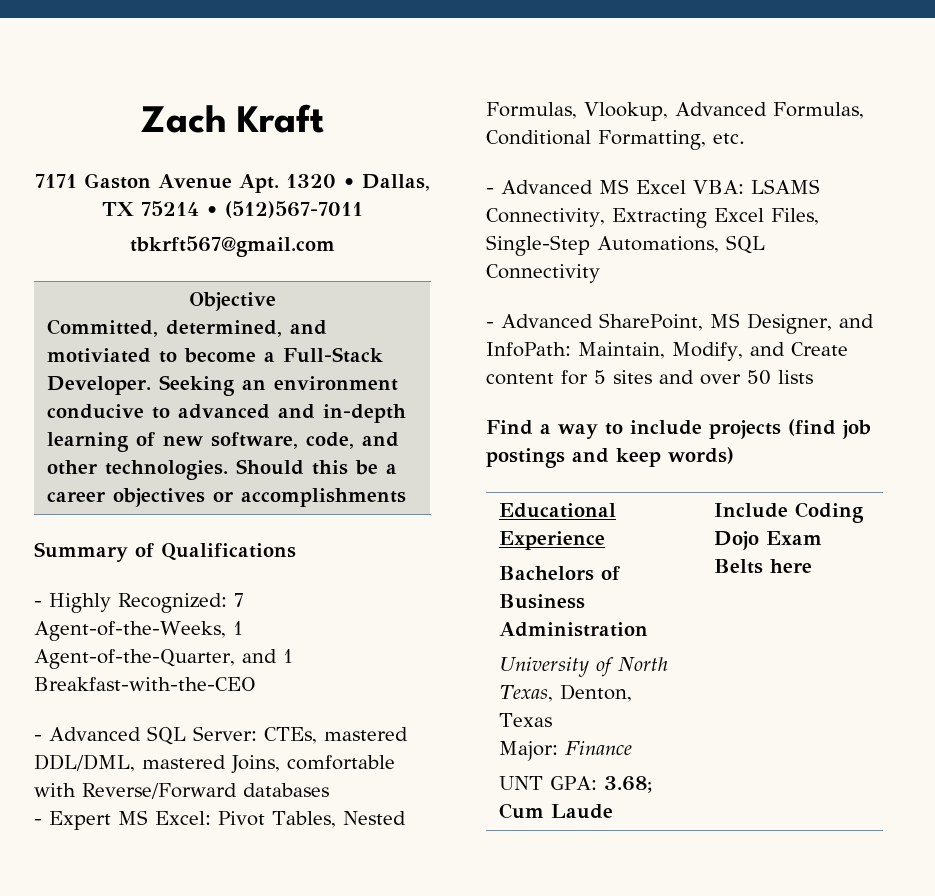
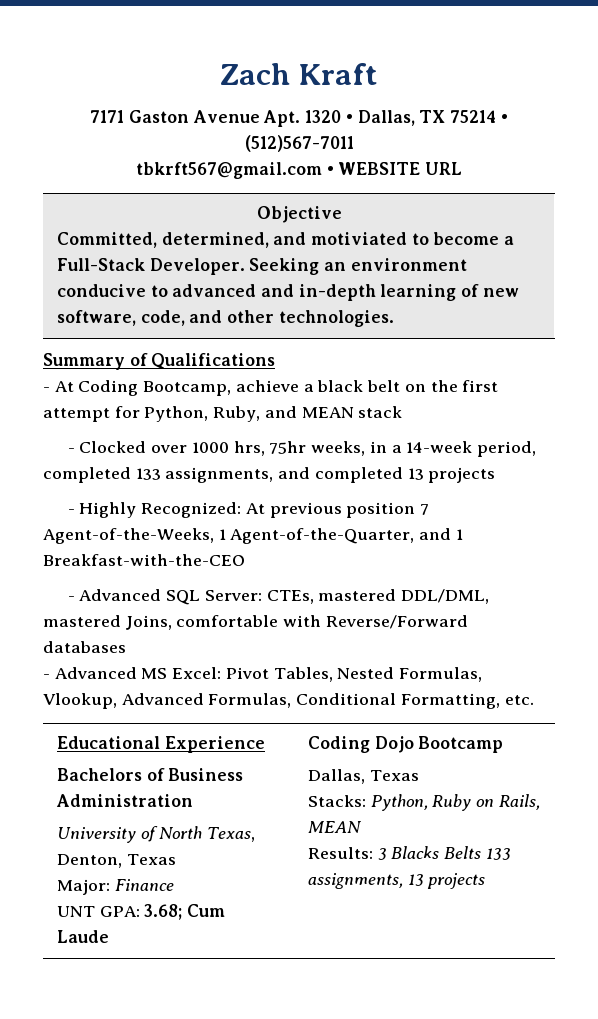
(335, 246) none -> [326,162,463,175] • WEBSITE URL
[235,459,397,475] [46,488,406,507] [34,542,296,562] Should this be a career objectives or accomplishments // Summary of Qualifications -> [43,353,276,370] [43,380,499,396] [43,406,403,422] [67,441,536,457] [43,467,496,483] // Summary of Qualifications // - At Coding Bootcamp, achieve a black belt on the first attempt for Python, Ruby, and MEAN stack // - Clocked over 1000 hrs, 75hr weeks, in a 14-week period, completed 133 assignments, and completed 13 projects
(227, 603) none -> [245,502,416,518] At previous position
[49,811,111,830] Expert -> [54,667,137,679] Advanced
[486,179,820,194] [486,208,819,228] [486,235,765,256] [486,264,600,283] [486,313,874,334] [486,342,848,361] [486,370,813,385] [486,419,871,439] [486,447,734,468] // - Advanced MS Excel VBA: LSAMS Connectivity, Extracting Excel Files, Single-Step Automations, SQL Connectivity // - Advanced SharePoint, MS Designer, and InfoPath: Maintain, Modify, and Create content for 5 sites and over 50 lists // Find a way to include projects (find job postings and keep words) -> (534, 700) none
[713,503,788,518] Include -> (109, 936) none
[765,531,822,545] [713,559,812,574] Exam Belts here -> [418,736,504,753] [307,769,419,784] [307,794,540,811] [307,821,362,833] [307,846,511,860] [307,873,486,889] Bootcamp // Dallas, Texas // Stacks: Python, Ruby on Rails, MEAN // Results: 3 Blacks Belts 133 assignments, 13 projects

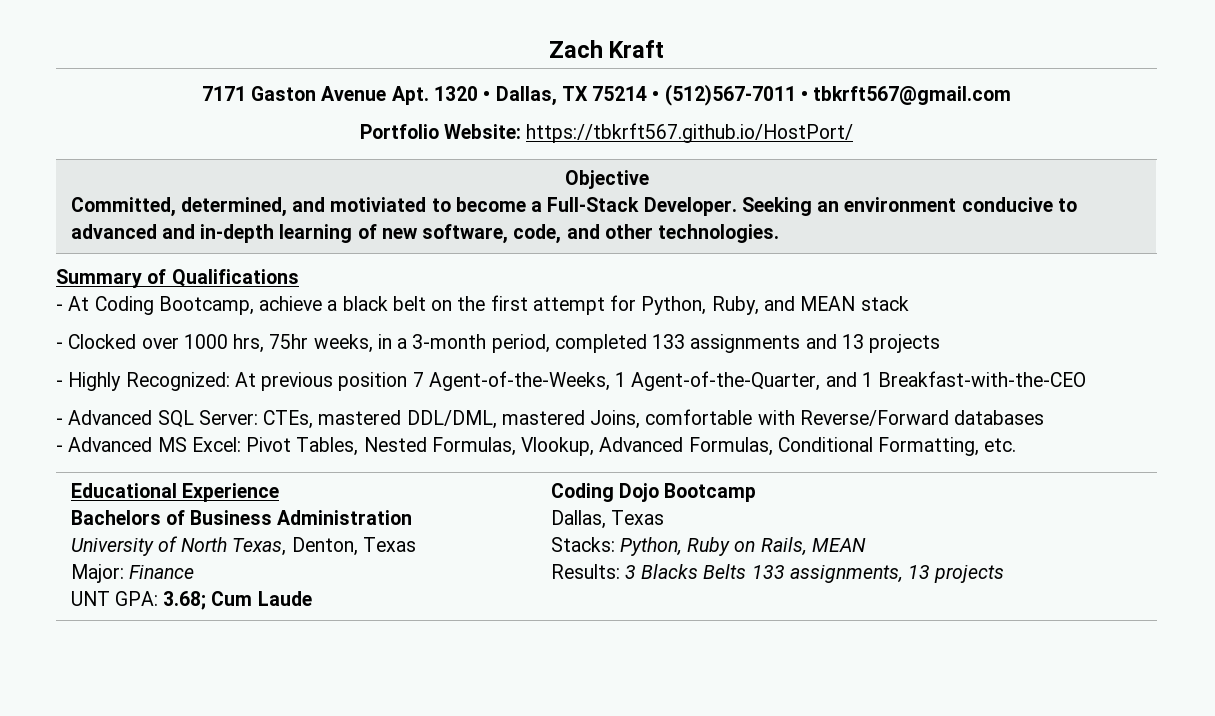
[135,162,463,179] // tbkrft567@gmail.com • WEBSITE URL -> [800,86,1012,105] [359,123,854,143] • tbkrft567@gmail.com // Portfolio Website: https://tbkrft567.github.io/HostPort/
[406,441,473,453] 14-week -> [412,334,487,349] 3-month
[165,467,403,483] assignments, and completed -> [690,334,837,353] assignments and

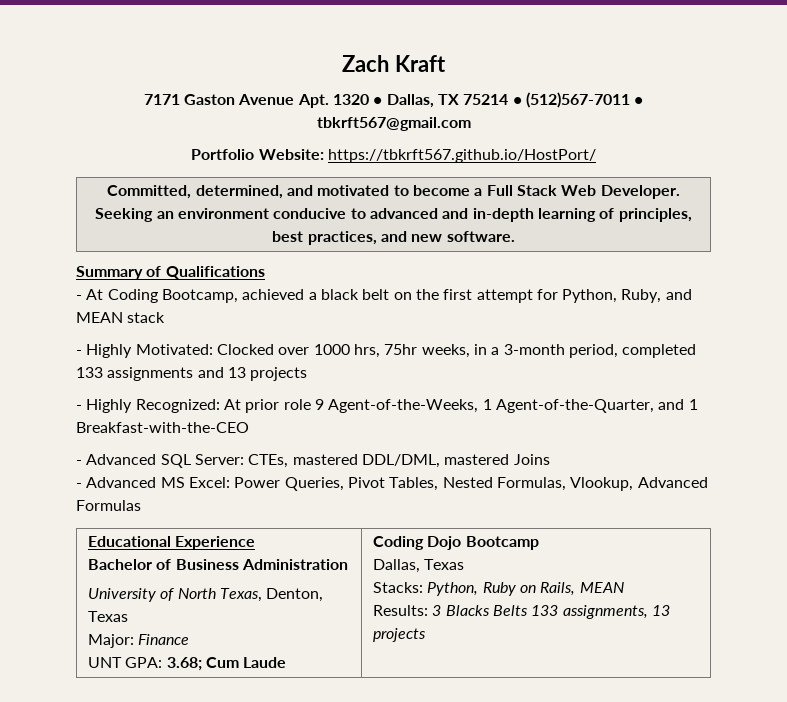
[564,170,649,189] Objective // -> (596, 156) none
[330,197,427,212] motiviated -> [317,185,390,196] motivated
[547,197,640,212] Full-Stack -> [486,185,597,196] Full Stack Web
[381,224,780,244] new software, code, and other technologies. -> [618,208,692,222] [272,231,515,245] principles, best practices, and new software.
[259,296,323,311] achieve -> [242,289,305,300] achieved
(63, 345) none -> [86,344,213,358] Highly Motivated:
[261,372,424,391] previous position 7 -> [245,399,324,413] prior role 9
[590,409,1045,429] Joins, comfortable with Reverse/Forward databases -> [513,454,550,465] Joins
(241, 444) none -> [234,477,344,491] Power Queries,
[688,437,1017,456] Formulas, Conditional Formatting, etc. -> [76,500,141,511] Formulas
[70,510,161,525] Bachelors -> [88,559,153,570] Bachelor

